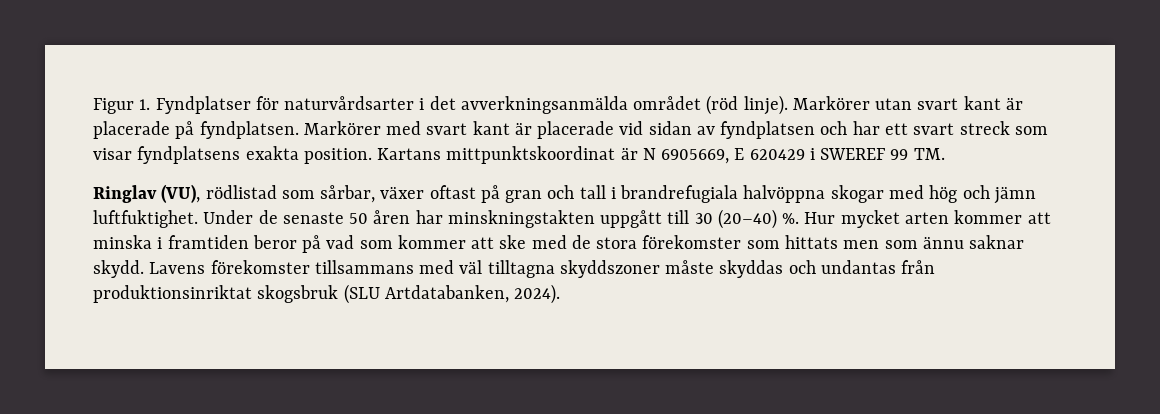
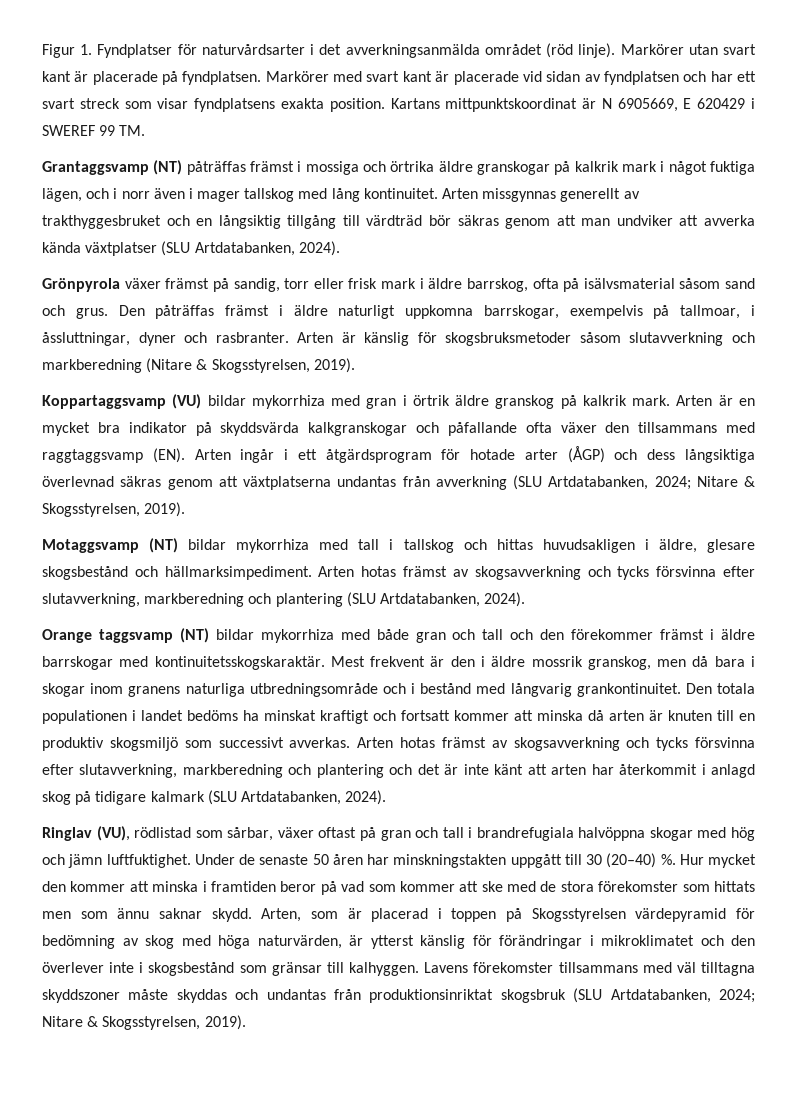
(945, 154) none -> [42,160,756,175] [42,188,640,202] [42,215,755,229] [42,241,340,256] [42,278,755,292] [42,305,755,319] [42,332,755,346] [42,358,355,373] [42,394,755,409] [42,422,756,436] [42,446,755,463] [42,475,755,490] [42,502,186,517] [42,538,756,553] [42,566,755,580] [42,592,526,607] [42,628,755,643] [42,656,756,670] [42,683,755,697] [42,710,755,724] [42,737,756,751] [42,764,756,778] [42,790,387,805] // Grantaggsvamp (NT) påträffas främst i mossiga och örtrika äldre granskogar på kalkrik mark i något fuktiga lägen, och i norr även i mager tallskog med lång kontinuitet. Arten missgynnas generellt av trakthyggesbruket och en långsiktig tillgång till värdträd bör säkras genom att man undviker att avverka kända växtplatser (SLU Artdatabanken, 2024). // Grönpyrola växer främst på sandig, torr eller frisk mark i äldre barrskog, ofta på isälvsmaterial såsom sand och grus. Den påträffas främst i äldre naturligt uppkomna barrskogar, exempelvis på tallmoar, i åssluttningar, dyner och rasbranter. Arten är känslig för skogsbruksmetoder såsom slutavverkning och markberedning (Nitare & Skogsstyrelsen, 2019). // Koppartaggsvamp (VU) bildar mykorrhiza med gran i örtrik äldre granskog på kalkrik mark. Arten är en mycket bra indikator på skyddsvärda kalkgranskogar och påfallande ofta växer den tillsammans med raggtaggsvamp (EN). Arten ingår i ett åtgärdsprogram för hotade arter (ÅGP) och dess långsiktiga överlevnad säkras genom att växtplatserna undantas från avverkning (SLU Artdatabanken, 2024; Nitare & Skogsstyrelsen, 2019). // Motaggsvamp (NT) bildar mykorrhiza med tall i tallskog och hittas huvudsakligen i äldre, glesare skogsbestånd och hällmarksimpediment. Arten hotas främst av skogsavverkning och tycks försvinna efter slutavverkning, markberedning och plantering (SLU Artdatabanken, 2024). // Orange taggsvamp (NT) bildar mykorrhiza med både gran och tall och den förekommer främst i äldre barrskogar med kontinuitetsskogskaraktär. Mest frekvent är den i äldre mossrik granskog, men då bara i skogar inom granens naturliga utbredningsområde och i bestånd med långvarig grankontinuitet. Den totala populationen i landet bedöms ha minskat kraftigt och fortsatt kommer att minska då arten är knuten till en produktiv skogsmiljö som successivt avverkas. Arten hotas främst av skogsavverkning och tycks försvinna efter slutavverkning, markberedning och plantering och det är inte känt att arten har återkommit i anlagd skog på tidigare kalmark (SLU Artdatabanken, 2024).
[904,212,949,224] arten -> [42,881,66,892] den
(144, 269) none -> [261,908,755,922] [42,935,755,949] [42,962,420,976] Arten, som är placerad i toppen på Skogsstyrelsen värdepyramid för bedömning av skog med höga naturvärden, är ytterst känslig för förändringar i mikroklimatet och den överlever inte i skogsbestånd som gränsar till kalhyggen.
[514,284,561,304] 2024). -> [718,989,755,1003] [42,1015,246,1030] 2024; Nitare & Skogsstyrelsen, 2019).

